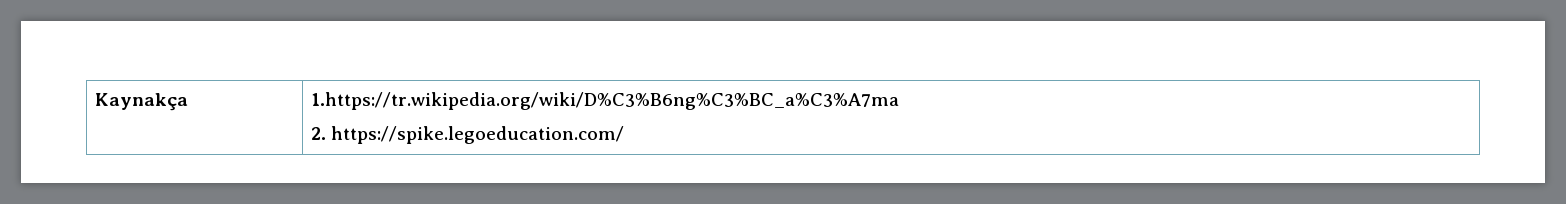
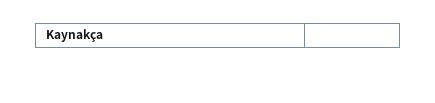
[310,92,899,110] [310,126,625,144] 1.https://tr.wikipedia.org/wiki/D%C3%B6ng%C3%BC_a%C3%A7ma // 2. https://spike.legoeducation.com/ -> (103, 35) none

